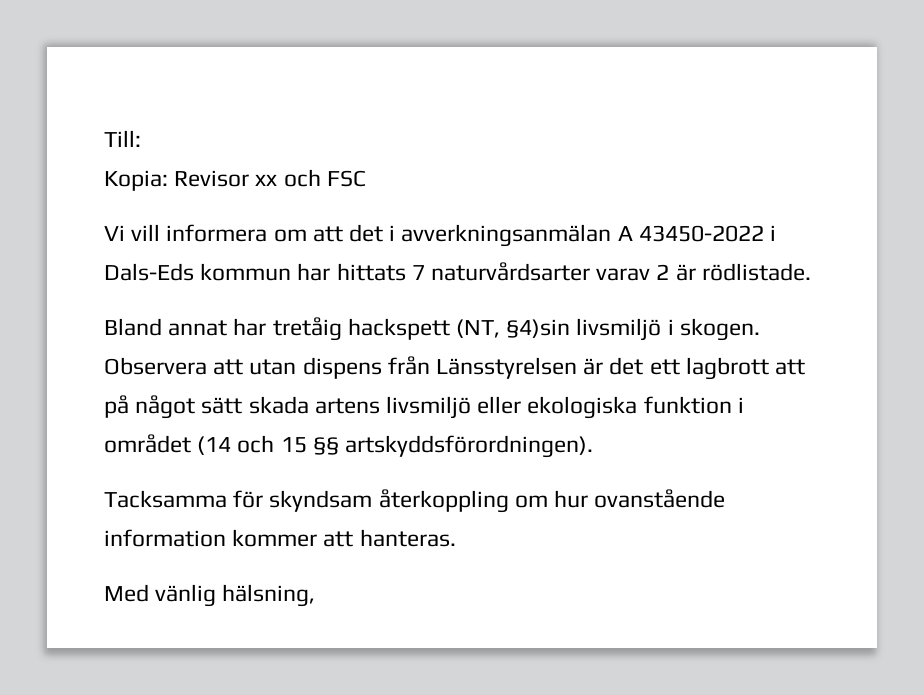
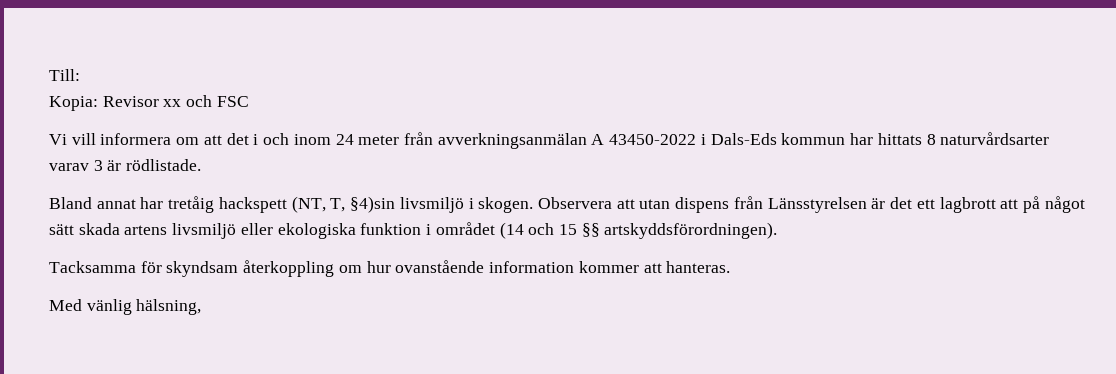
(396, 233) none -> [263,132,433,145] och inom 24 meter från
[411,265,425,280] 7 -> [926,134,936,145] 8
[656,264,670,280] 2 -> [93,160,103,171] 3
(501, 328) none -> [330,198,346,212] T,

